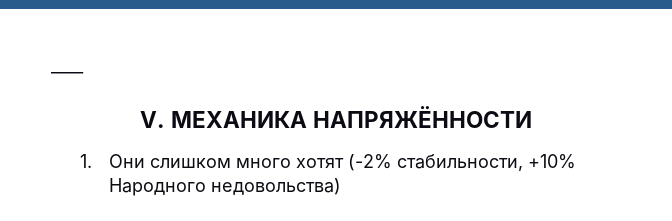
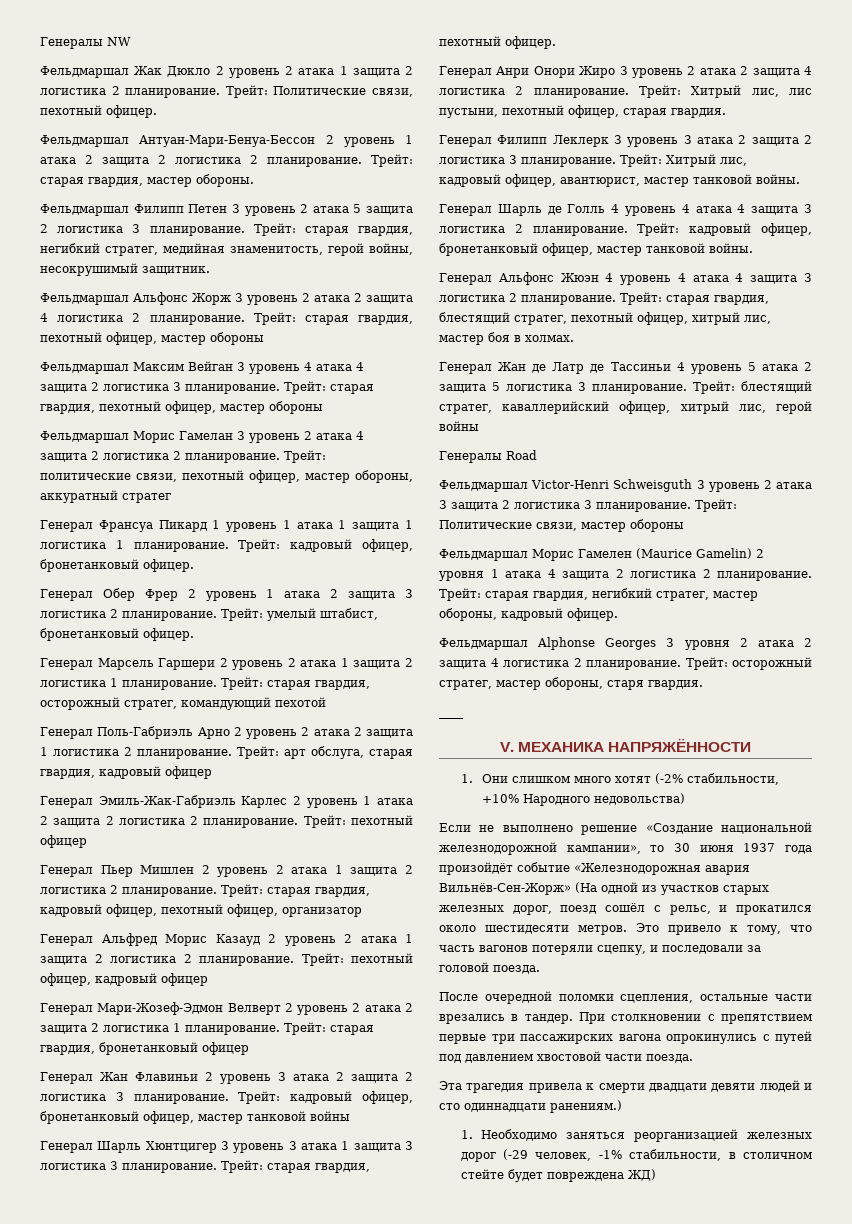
(51, 73) none -> [40,37,131,49] [40,66,414,78] [40,85,413,98] [40,105,157,118] [40,135,413,147] [40,154,413,167] [40,174,254,187] [40,204,413,216] [40,223,413,236] [40,243,413,256] [40,263,210,276] [40,292,413,305] [40,312,413,325] [40,332,264,345] [40,361,364,374] [40,381,374,394] [40,401,323,414] [40,431,364,443] [40,450,326,463] [40,470,413,483] [40,490,171,503] [40,520,413,532] [40,539,414,552] [40,559,194,572] [40,588,414,601] [40,608,378,621] [40,628,194,641] [40,658,413,670] [40,677,370,690] [40,697,326,710] [40,726,413,739] [40,746,413,759] [40,766,212,779] [40,795,414,808] [40,815,413,828] [40,835,87,848] [40,865,413,877] [40,884,370,897] [40,904,362,917] [40,933,413,946] [40,953,413,966] [40,973,208,986] [40,1002,413,1015] [40,1022,374,1035] [40,1042,249,1055] [40,1072,413,1084] [40,1091,414,1104] [40,1111,350,1124] [40,1141,413,1153] [40,1160,370,1173] [439,36,556,49] [439,66,812,78] [439,85,812,98] [439,105,726,118] [439,135,812,147] [439,154,747,167] [439,174,800,187] [439,204,812,216] [439,223,812,236] [439,243,753,256] [439,272,812,285] [439,292,769,305] [439,312,771,325] [439,332,574,345] [439,362,812,374] [439,381,812,394] [439,401,812,414] [439,421,479,431] [439,450,537,463] [439,479,812,492] [439,499,737,512] [439,519,684,532] [439,548,764,561] [439,569,812,581] [439,588,758,601] [439,608,618,621] [439,637,812,650] [439,657,812,670] [439,677,703,690] Генералы NW // Фельдмаршал Жак Дюкло 2 уровень 2 атака 1 защита 2 логистика 2 планирование. Трейт: Политические связи, пехотный офицер. // Фельдмаршал Антуан-Мари-Бенуа-Бессон 2 уровень 1 атака 2 защита 2 логистика 2 планирование. Трейт: старая гвардия, мастер обороны. // Фельдмаршал Филипп Петен 3 уровень 2 атака 5 защита 2 логистика 3 планирование. Трейт: старая гвардия, негибкий стратег, медийная знаменитость, герой войны, несокрушимый защитник. // Фельдмаршал Альфонс Жорж 3 уровень 2 атака 2 защита 4 логистика 2 планирование. Трейт: старая гвардия, пехотный офицер, мастер обороны // Фельдмаршал Максим Вейган 3 уровень 4 атака 4 защита 2 логистика 3 планирование. Трейт: старая гвардия, пехотный офицер, мастер обороны // Фельдмаршал Морис Гамелан 3 уровень 2 атака 4 защита 2 логистика 2 планирование. Трейт: политические связи, пехотный офицер, мастер обороны, аккуратный стратег // Генерал Франсуа Пикард 1 уровень 1 атака 1 защита 1 логистика 1 планирование. Трейт: кадровый офицер, бронетанковый офицер. // Генерал Обер Фрер 2 уровень 1 атака 2 защита 3 логистика 2 планирование. Трейт: умелый штабист, бронетанковый офицер. // Генерал Марсель Гаршери 2 уровень 2 атака 1 защита 2 логистика 1 планирование. Трейт: старая гвардия, осторожный стратег, командующий пехотой // Генерал Поль-Габриэль Арно 2 уровень 2 атака 2 защита 1 логистика 2 планирование. Трейт: арт обслуга, старая гвардия, кадровый офицер // Генерал Эмиль-Жак-Габриэль Карлес 2 уровень 1 атака 2 защита 2 логистика 2 планирование. Трейт: пехотный офицер // Генерал Пьер Мишлен 2 уровень 2 атака 1 защита 2 логистика 2 планирование. Трейт: старая гвардия, кадровый офицер, пехотный офицер, организатор // Генерал Альфред Морис Казауд 2 уровень 2 атака 1 защита 2 логистика 2 планирование. Трейт: пехотный офицер, кадровый офицер // Генерал Мари-Жозеф-Эдмон Велверт 2 уровень 2 атака 2 защита 2 логистика 1 планирование. Трейт: старая гвардия, бронетанковый офицер // Генерал Жан Флавиньи 2 уровень 3 атака 2 защита 2 логистика 3 планирование. Трейт: кадровый офицер, бронетанковый офицер, мастер танковой войны // Генерал Шарль Хюнтцигер 3 уровень 3 атака 1 защита 3 логистика 3 планирование. Трейт: старая гвардия, пехотный офицер. // Генерал Анри Онори Жиро 3 уровень 2 атака 2 защита 4 логистика 2 планирование. Трейт: Хитрый лис, лис пустыни, пехотный офицер, старая гвардия. // Генерал Филипп Леклерк 3 уровень 3 атака 2 защита 2 логистика 3 планирование. Трейт: Хитрый лис, кадровый офицер, авантюрист, мастер танковой войны. // Генерал Шарль де Голль 4 уровень 4 атака 4 защита 3 логистика 2 планирование. Трейт: кадровый офицер, бронетанковый офицер, мастер танковой войны. // Генерал Альфонс Жюэн 4 уровень 4 атака 4 защита 3 логистика 2 планирование. Трейт: старая гвардия, блестящий стратег, пехотный офицер, хитрый лис, мастер боя в холмах. // Генерал Жан де Латр де Тассиньи 4 уровень 5 атака 2 защита 5 логистика 3 планирование. Трейт: блестящий стратег, каваллерийский офицер, хитрый лис, герой войны // Генералы Road // Фельдмаршал Victor-Henri Schweisguth 3 уровень 2 атака 3 защита 2 логистика 3 планирование. Трейт: Политические связи, мастер обороны // Фельдмаршал Морис Гамелен (Maurice Gamelin) 2 уровня 1 атака 4 защита 2 логистика 2 планирование. Трейт: старая гвардия, негибкий стратег, мастер обороны, кадровый офицер. // Фельдмаршал Alphonse Georges 3 уровня 2 атака 2 защита 4 логистика 2 планирование. Трейт: осторожный стратег, мастер обороны, старя гвардия. //
(341, 186) none -> [439,822,812,835] [439,842,812,855] [439,862,750,875] [439,882,769,895] [439,903,812,915] [439,923,812,935] [439,945,761,955] [439,962,540,974] [439,991,812,1004] [439,1012,812,1024] [439,1031,812,1044] [439,1051,693,1063] [439,1080,812,1093] [439,1100,622,1113] [460,1129,812,1142] [460,1149,812,1162] [460,1169,656,1182] // Если не выполнено решение «Создание национальной железнодорожной кампании», то 30 июня 1937 года произойдёт событие «Железнодорожная авария Вильнёв-Сен-Жорж» (На одной из участков старых железных дорог, поезд сошёл с рельс, и прокатился около шестидесяти метров. Это привело к тому, что часть вагонов потеряли сцепку, и последовали за головой поезда. // После очередной поломки сцепления, остальные части врезались в тандер. При столкновении с препятствием первые три пассажирских вагона опрокинулись с путей под давлением хвостовой части поезда. // Эта трагедия привела к смерти двадцати девяти людей и сто одиннадцати ранениям.) // 1. Необходимо заняться реорганизацией железных дорог (-29 человек, -1% стабильности, в столичном стейте будет повреждена ЖД)

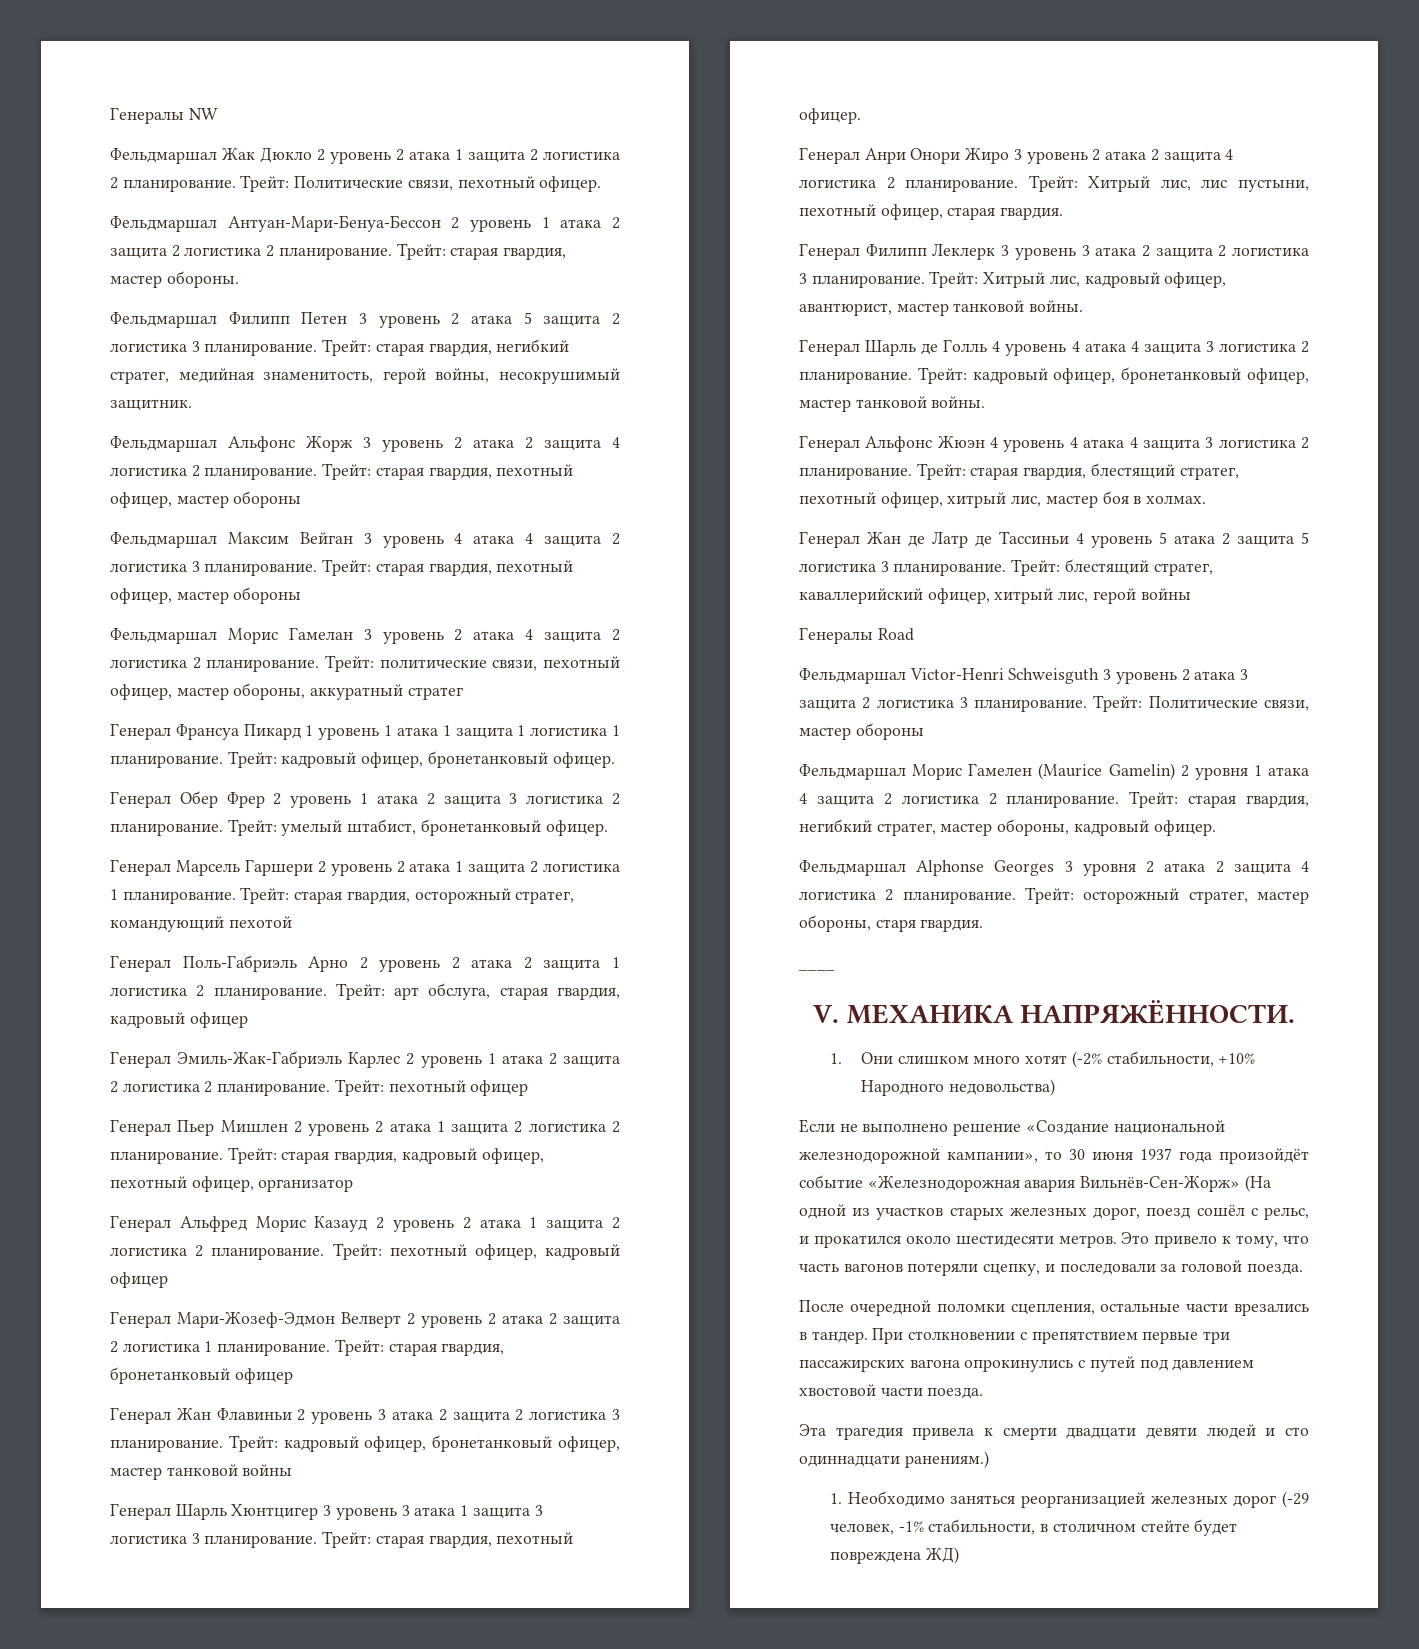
[608,738,752,752] НАПРЯЖЁННОСТИ -> [1019,1000,1295,1024] НАПРЯЖЁННОСТИ.

